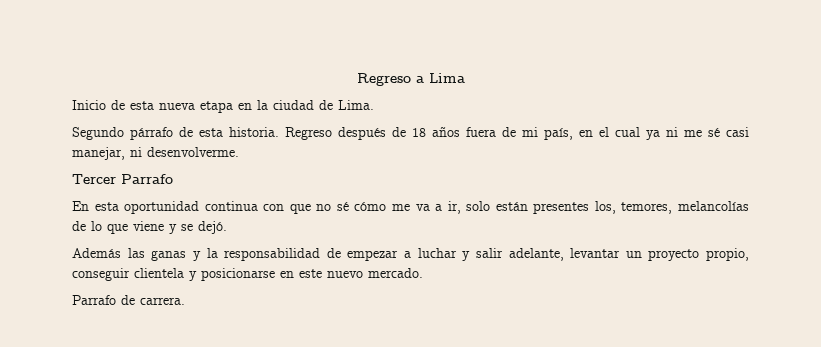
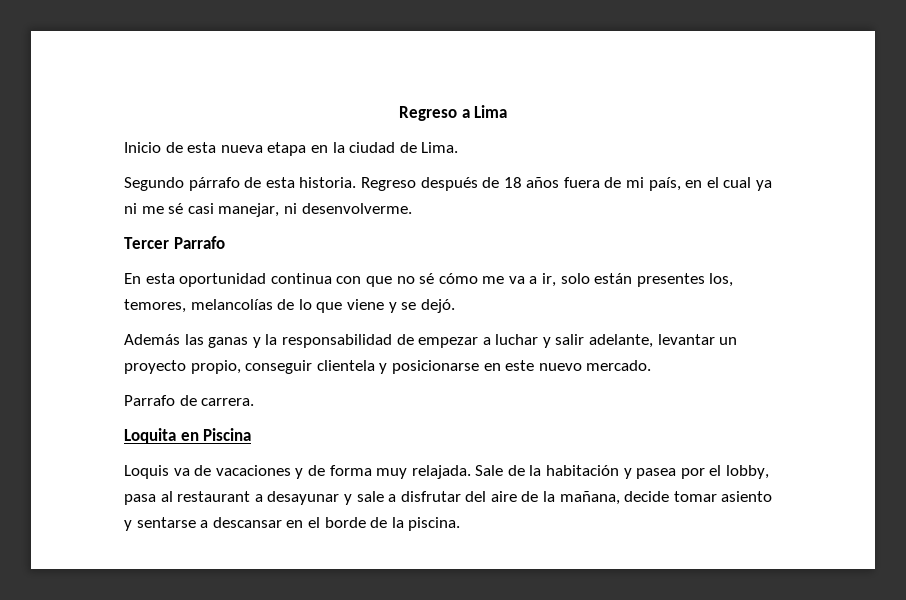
(185, 301) none -> [124,428,252,444] [124,465,770,479] [124,491,773,505] [124,517,461,531] // Loquita en Piscina // Loquis va de vacaciones y de forma muy relajada. Sale de la habitación y pasea por el lobby, pasa al restaurant a desayunar y sale a disfrutar del aire de la mañana, decide tomar asiento y sentarse a descansar en el borde de la piscina.

